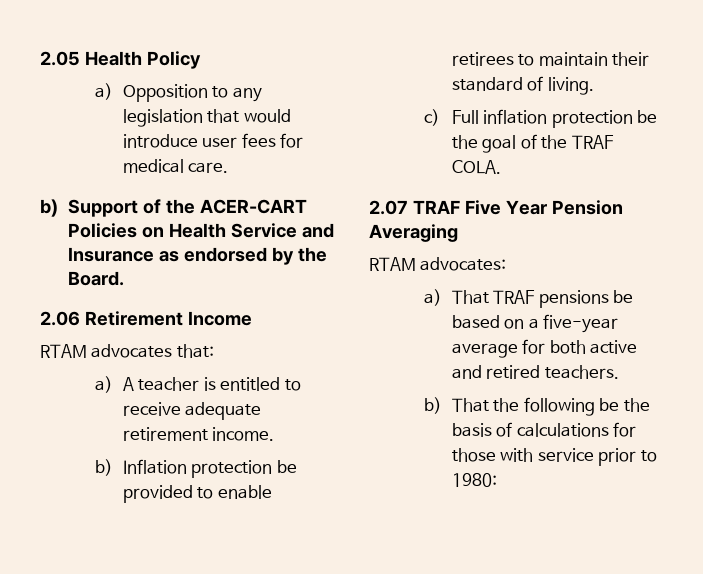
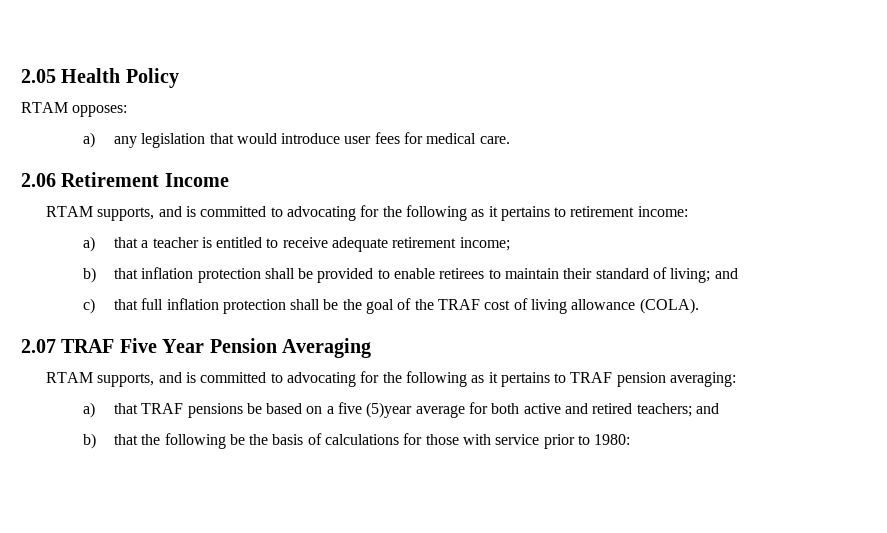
[95,83,229,102] // a) Opposition to -> [21,102,128,117] [82,132,95,148] // RTAM opposes: // a)
[40,199,307,217] [67,223,334,238] [67,247,327,265] [67,271,124,286] [40,311,252,326] [40,344,214,358] [95,376,134,393] b) Support of the ACER-CART Policies on Health Service and Insurance as endorsed by the Board. // 2.06 Retirement Income // RTAM advocates that: // a) A -> [21,172,229,187] [45,205,688,221] [82,236,149,252] 2.06 Retirement Income // RTAM supports, and is committed to advocating for the following as it pertains to retirement income: // a) that a
[212,427,275,441] [95,459,273,478] income. // b) Inflation protection -> [459,237,510,251] [82,267,295,283] income; // b) that inflation protection shall
[547,77,594,95] living. -> [670,268,738,283] living; and
[451,109,633,128] Full inflation protection -> [113,298,321,314] that full inflation protection shall
[451,160,501,174] COLA. -> [484,298,699,314] cost of living allowance (COLA).
[420,257,507,271] [424,289,489,306] advocates: // a) That -> [97,371,737,387] [82,402,138,418] supports, and is committed to advocating for the following as it pertains to TRAF pension averaging: // a) that
[543,314,619,333] five-year -> [338,402,413,418] five (5)year
[544,365,619,379] [424,397,489,414] teachers. // b) That -> [636,403,719,417] [82,433,138,449] teachers; and // b) that

